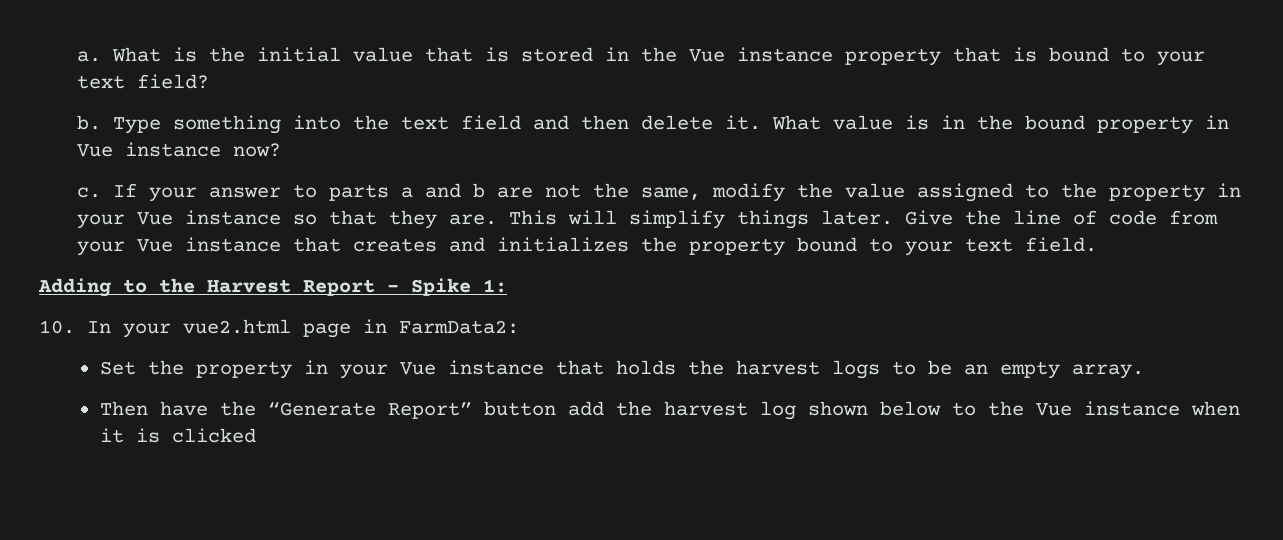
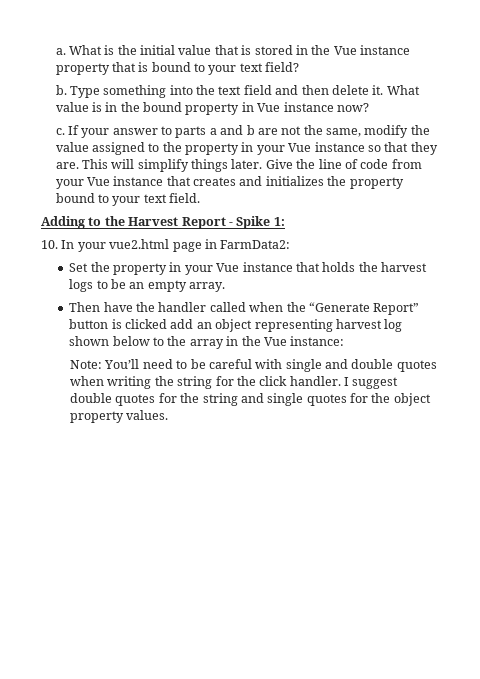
[267,401,652,419] “Generate Report” button add the -> [158,302,420,315] [69,319,333,332] handler called when the “Generate Report” button is clicked add an object representing
[1035,401,1240,416] [99,428,256,443] Vue instance when it is clicked -> [189,336,345,349] [70,359,437,372] [70,376,399,389] [70,393,431,406] [70,410,169,423] array in the Vue instance: // Note: You’ll need to be careful with single and double quotes when writing the string for the click handler. I suggest double quotes for the string and single quotes for the object property values.

